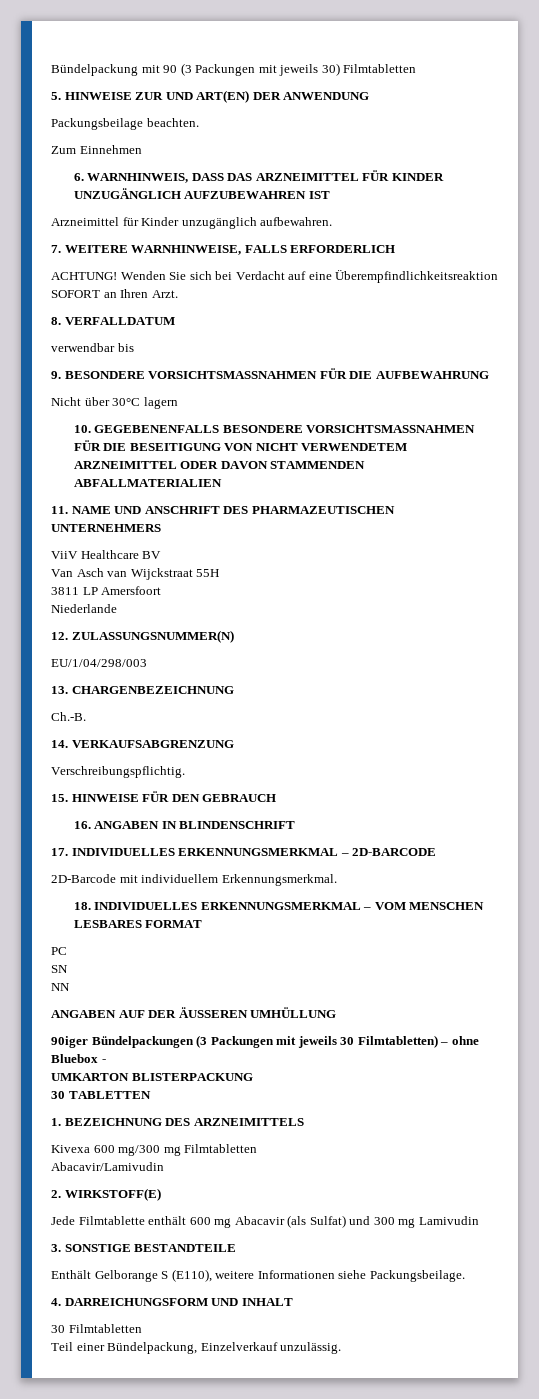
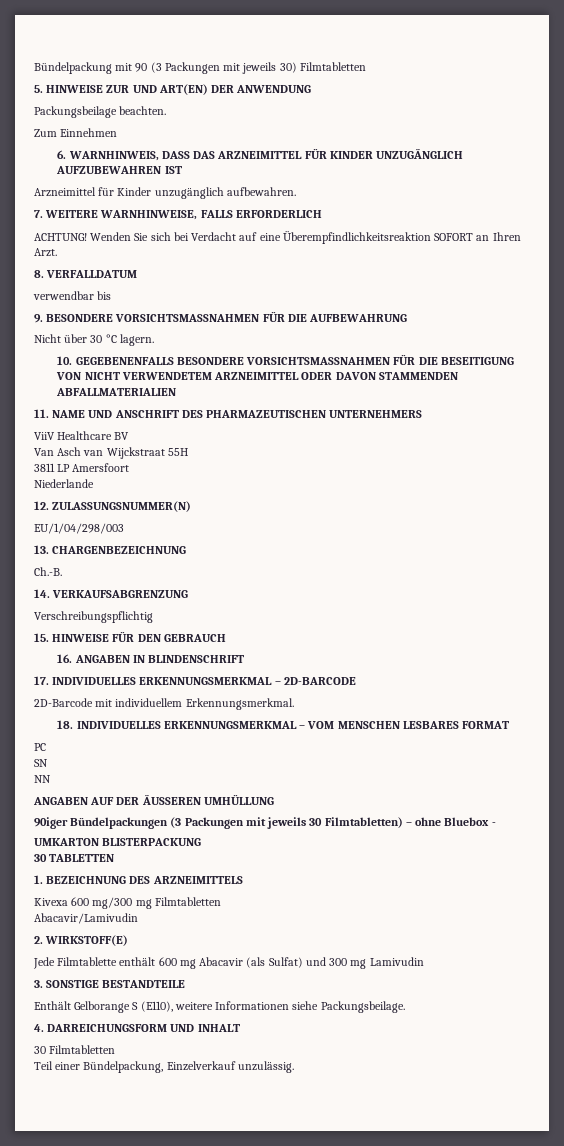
[112,397,178,409] 30°C lagern -> [90,334,154,346] 30 °C lagern.
[51,766,185,778] Verschreibungspflichtig. -> [34,611,153,623] Verschreibungspflichtig

